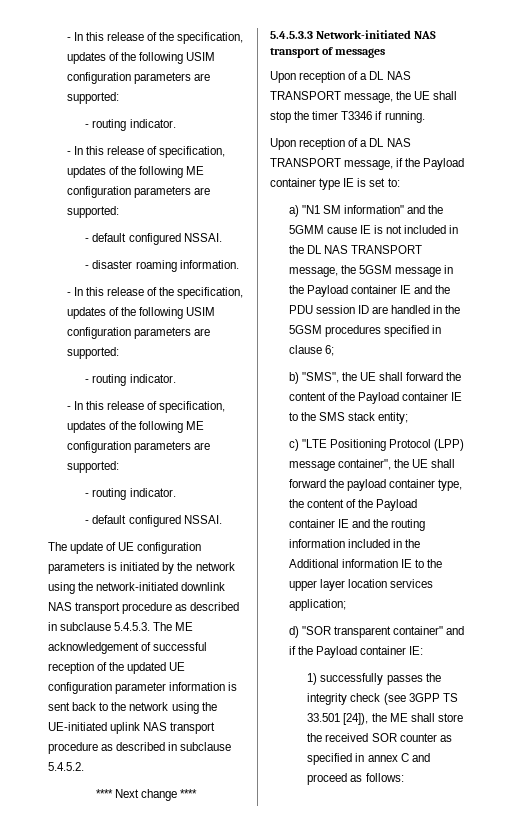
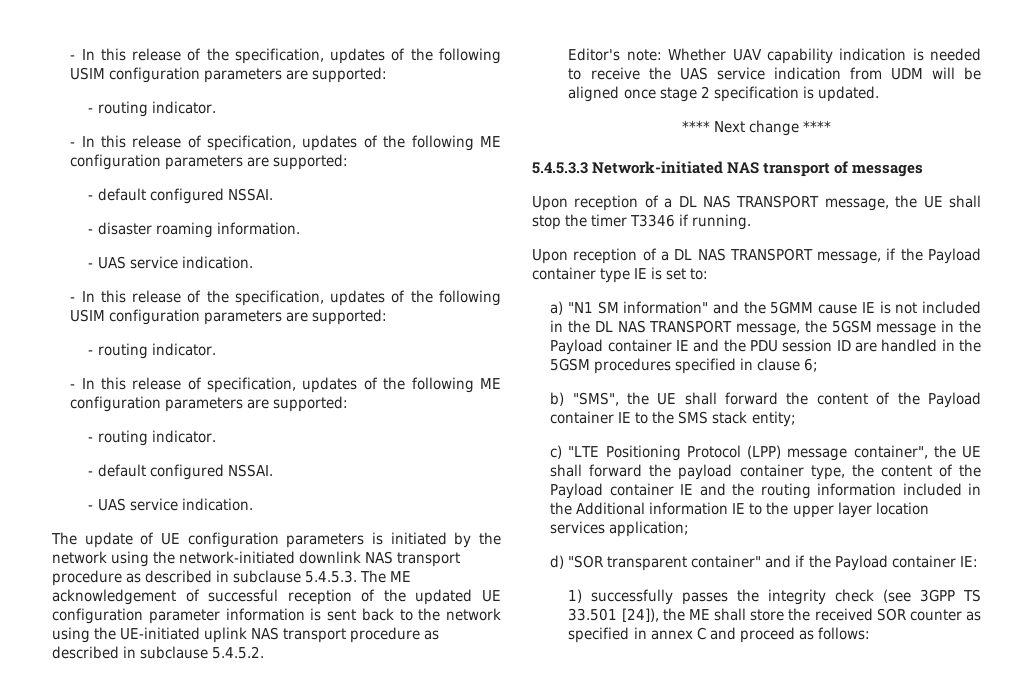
(239, 264) none -> [88,256,253,269] // - UAS service indication.
(222, 519) none -> [88,498,253,511] // - UAS service indication.
(84, 766) none -> [568,48,982,64] [568,67,981,80] [568,86,879,102] // Editor's note: Whether UAV capability indication is needed to receive the UAS service indication from UDM will be aligned once stage 2 specification is updated.

